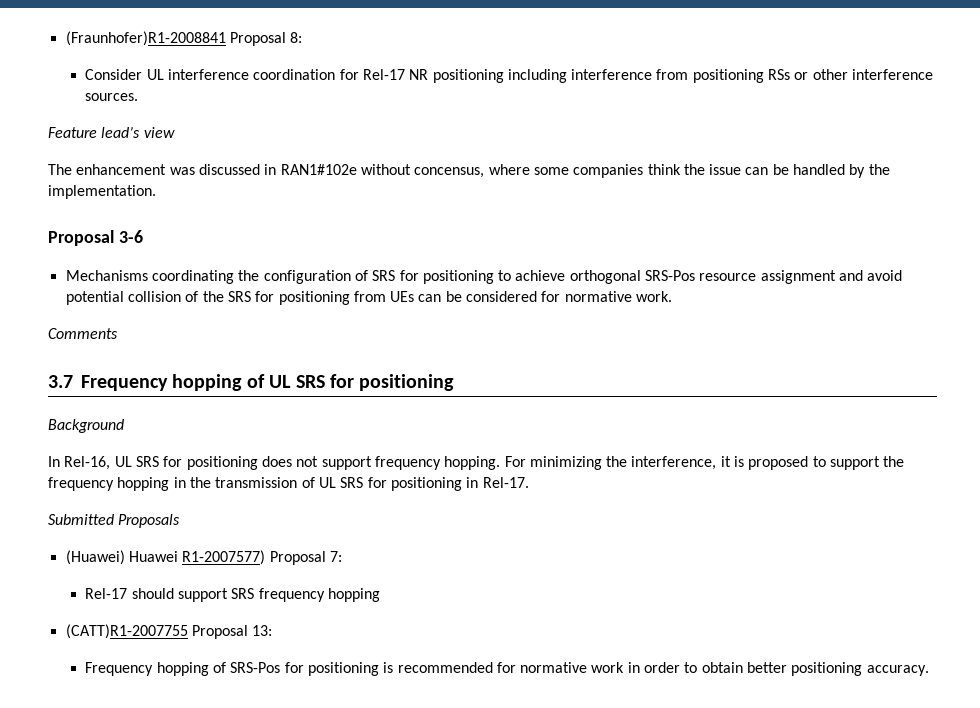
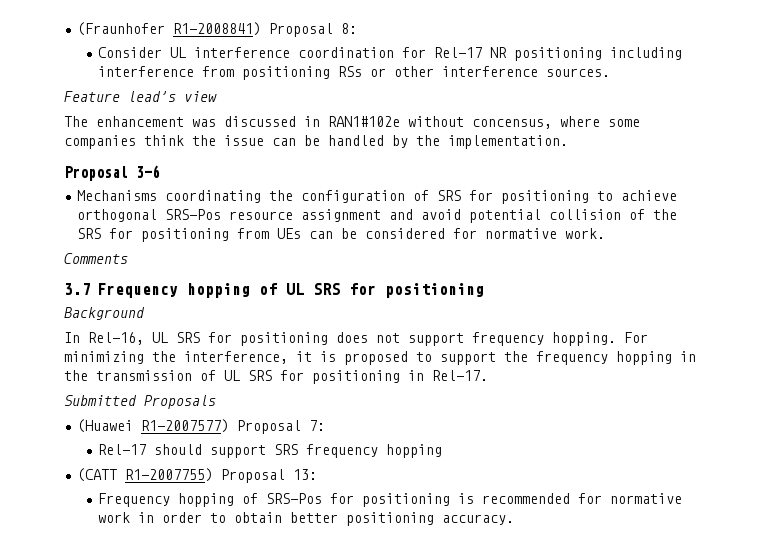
[65,31,226,46] (Fraunhofer)R1-2008841 -> [77,22,262,36] (Fraunhofer R1-2008841)
[65,550,178,565] (Huawei) Huawei -> [77,419,134,433] (Huawei
[65,624,188,639] (CATT)R1-2007755 -> [77,468,214,482] (CATT R1-2007755)

